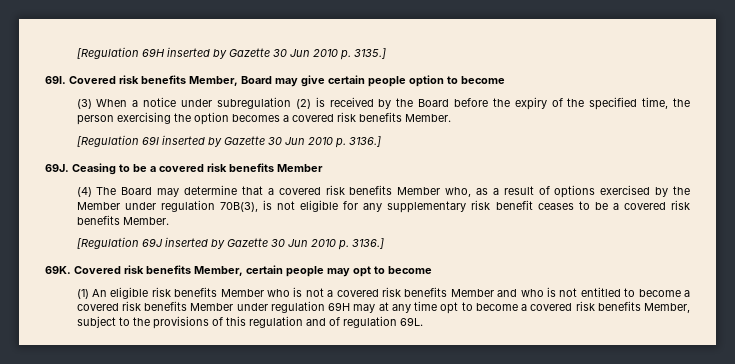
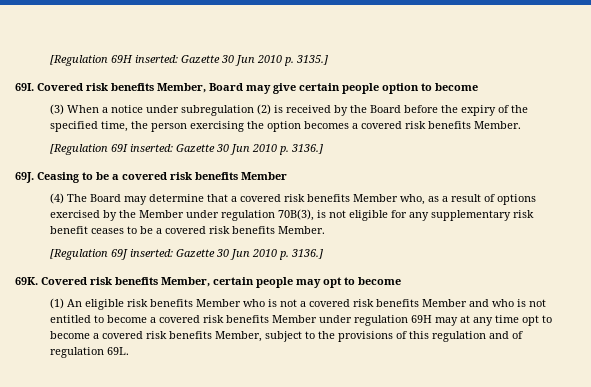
[166,47,227,59] inserted by -> [134,55,178,63] inserted:
[161,135,222,147] inserted by -> [129,144,173,152] inserted:
[164,237,225,249] inserted by -> [129,249,173,257] inserted:

